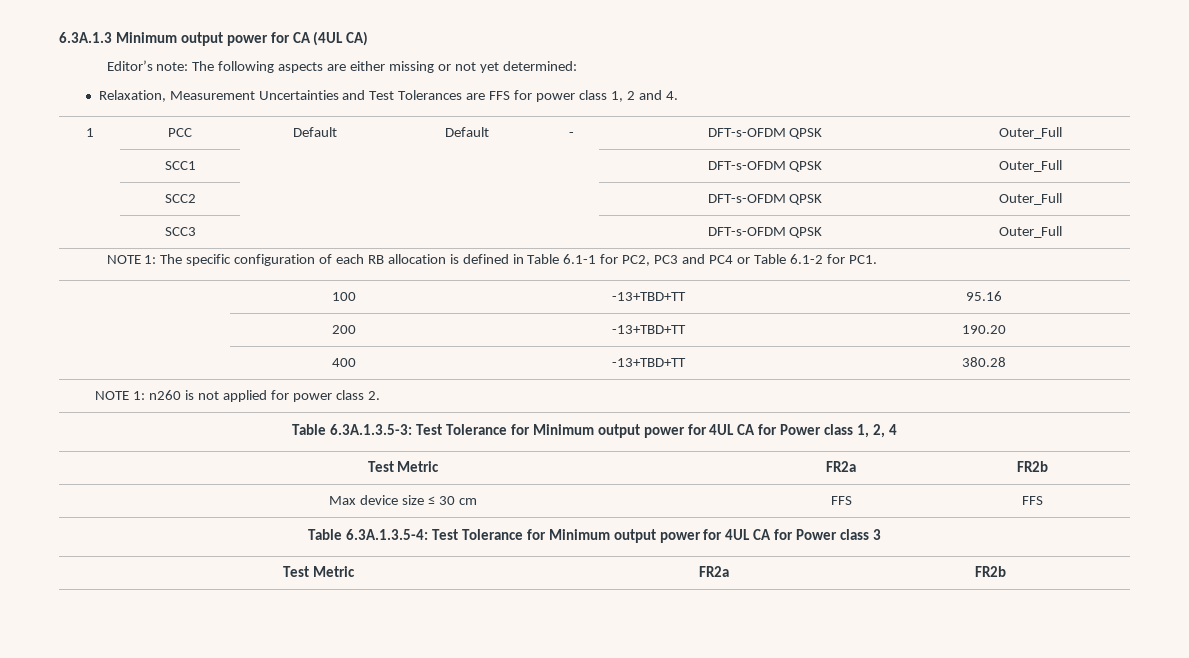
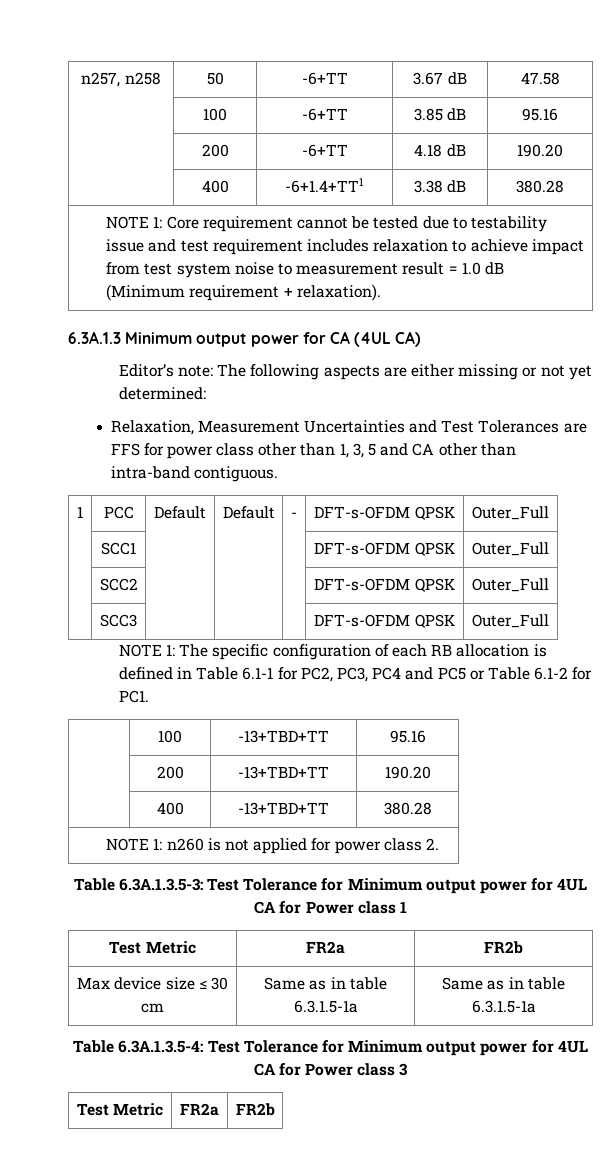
(59, 37) none -> [81,72,161,87] [206,72,224,85] [301,72,348,85] [413,72,467,85] [520,72,560,85] [203,108,227,121] [301,108,348,121] [413,108,467,121] [522,108,558,121] [201,144,229,157] [301,144,348,157] [414,144,466,157] [517,144,563,157] [201,180,229,193] [285,178,364,193] [413,180,467,193] [516,180,564,193] [106,216,547,232] [106,239,584,255] [106,262,504,278] [106,284,381,301] n257, n258 | 50 | -6+TT | 3.67 dB | 47.58 // | 100 | -6+TT | 3.85 dB | 95.16 // | 200 | -6+TT | 4.18 dB | 190.20 // | 400 | -6+1.4+TT1 | 3.38 dB | 380.28 // NOTE 1: Core requirement cannot be tested due to testability issue and test requirement includes relaxation to achieve impact from test system noise to measurement result = 1.0 dB (Minimum requirement + relaxation). //
[610,90,678,102] 1, 2 and 4. -> [258,443,516,458] [110,466,278,482] other than 1, 3, 5 and CA other than intra-band contiguous.
[654,254,733,264] PC3 and PC4 -> [337,667,466,682] PC3, PC4 and PC5
[856,424,897,438] 1, 2, 4 -> [399,901,407,913] 1
[830,496,852,505] [1022,496,1043,505] FFS | FFS -> [264,977,387,990] [293,1000,358,1013] [442,977,565,990] [471,1000,536,1013] Same as in table 6.3.1.5-1a | Same as in table 6.3.1.5-1a

